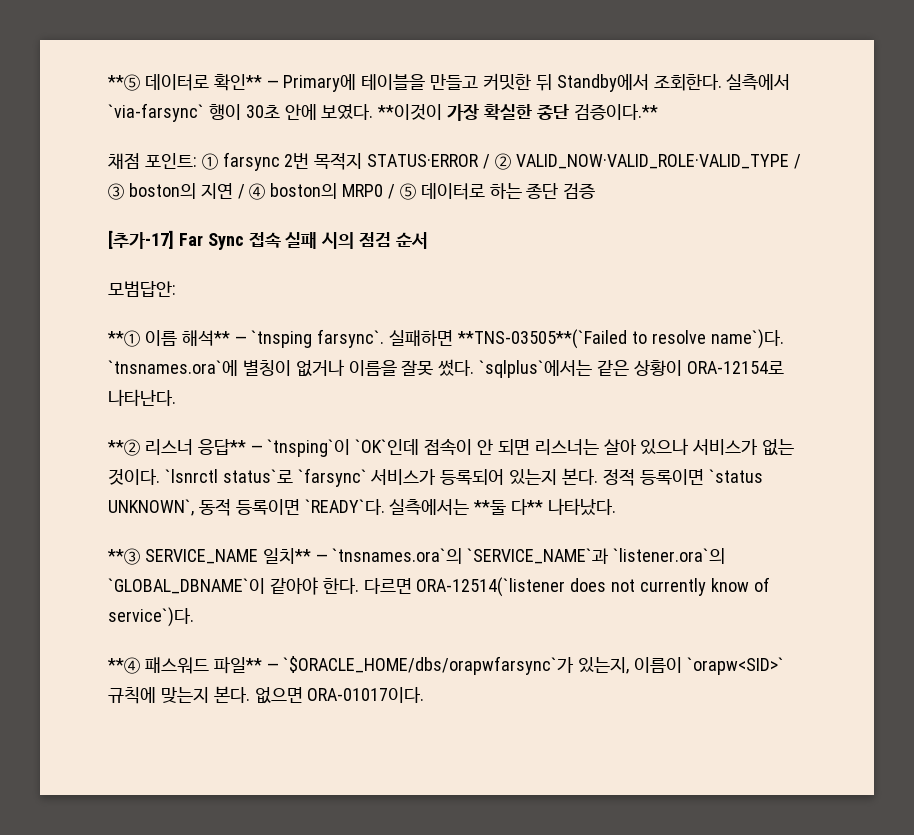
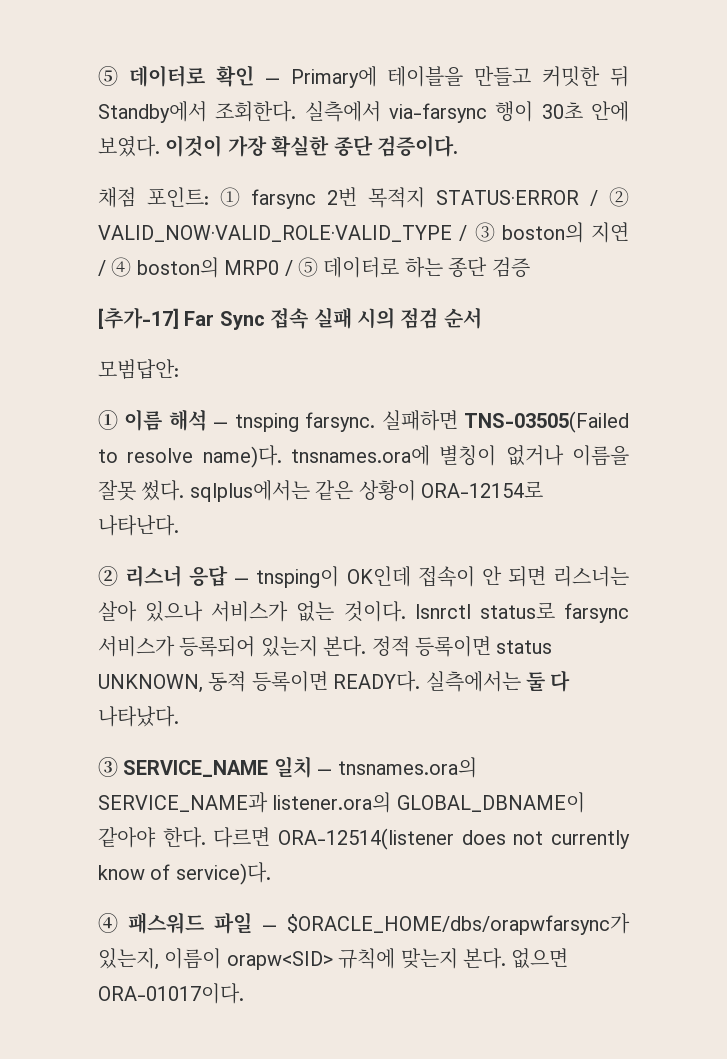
[107,74,262,91] **⑤ 데이터로 확인** -> [98,65,254,87] ⑤ 데이터로 확인
[108,103,204,122] `via-farsync` -> [389,103,487,123] via-farsync
[377,104,443,120] **이것이 -> [165,135,223,157] 이것이
[573,104,658,120] 검증이다.** -> [377,135,458,157] 검증이다.
[107,329,784,349] [108,360,238,376] **① 이름 해석** — `tnsping farsync`. 실패하면 **TNS-03505**(`Failed to resolve name`)다. `tnsnames.ora`에 -> [98,409,629,433] [98,445,430,468] ① 이름 해석 — tnsping farsync. 실패하면 TNS-03505(Failed to resolve name)다. tnsnames.ora에
[479,360,593,378] `sqlplus`에서는 -> [189,480,310,502] sqlplus에서는
[107,439,420,457] **② 리스너 응답** — `tnsping`이 `OK`인데 -> [98,565,411,588] ② 리스너 응답 — tnsping이 OK인데
[164,468,367,487] `lsnrctl status`로 `farsync` -> [414,602,629,623] lsnrctl status로 farsync
[708,469,763,483] [108,498,617,516] [107,548,726,565] [108,578,265,594] `status UNKNOWN`, 동적 등록이면 `READY`다. 실측에서는 **둘 다** 나타났다. // **③ SERVICE_NAME 일치** — `tnsnames.ora`의 `SERVICE_NAME`과 `listener.ora`의 `GLOBAL_DBNAME`이 -> [496,640,553,654] [98,670,571,693] [98,706,179,727] [98,756,477,778] [98,792,585,813] status UNKNOWN, 동적 등록이면 READY다. 실측에서는 둘 다 나타났다. // ③ SERVICE_NAME 일치 — tnsnames.ora의 SERVICE_NAME과 listener.ora의 GLOBAL_DBNAME이
[416,577,566,597] ORA-12514(`listener -> [278,828,454,850] ORA-12514(listener
[108,607,194,627] [107,656,575,675] service`)다. // **④ 패스워드 파일** — `$ORACLE_HOME/dbs/orapwfarsync`가 -> [175,862,271,885] [98,912,630,935] service)다. // ④ 패스워드 파일 — $ORACLE_HOME/dbs/orapwfarsync가
[687,657,785,675] `orapw<SID>` -> [226,951,333,970] orapw<SID>

